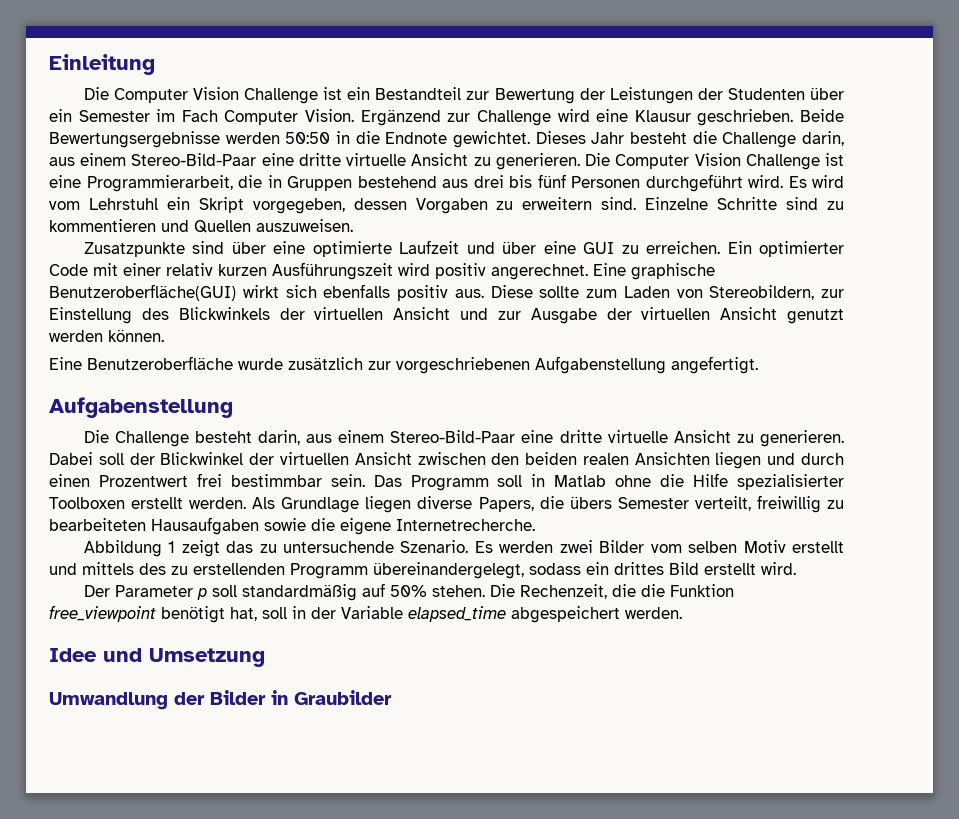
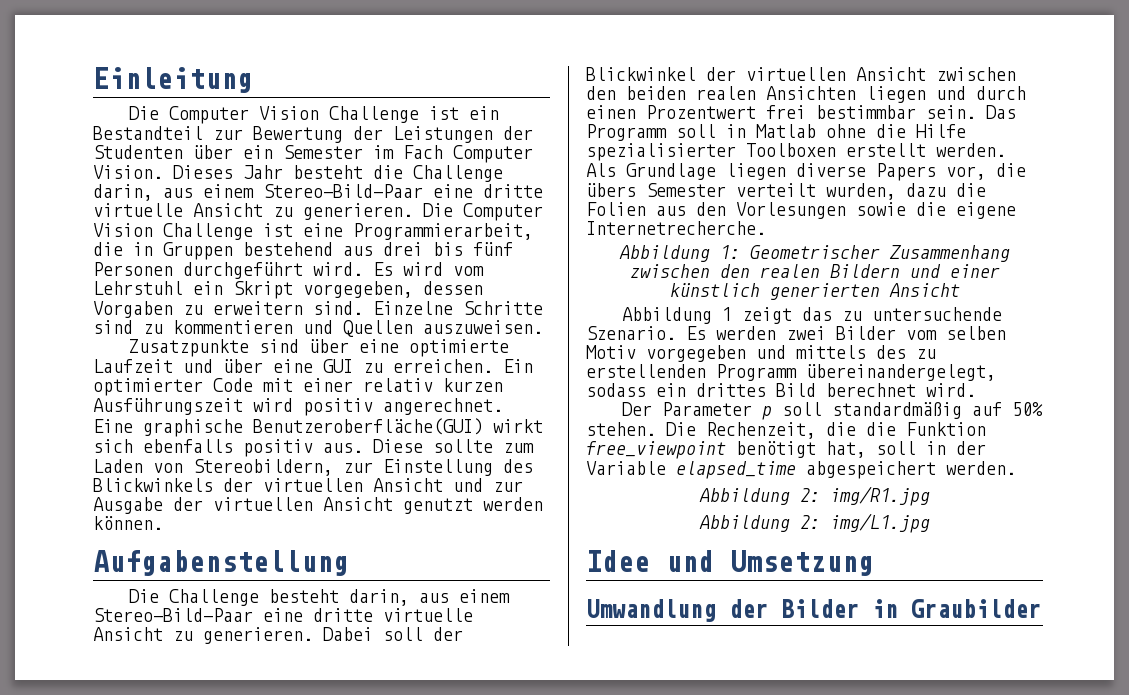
[360,109,845,126] [49,131,530,148] Ergänzend zur Challenge wird eine Klausur geschrieben. Beide Bewertungsergebnisse werden 50:50 in die Endnote gewichtet. -> (163, 172) none
[49,356,758,374] // Eine Benutzeroberfläche wurde zusätzlich zur vorgeschriebenen Aufgabenstellung angefertigt. -> (163, 523) none
[478,497,534,512] Papers, -> [876,163,986,181] Papers vor,
[694,495,845,513] [49,517,535,535] verteilt, freiwillig zu bearbeiteten Hausaufgaben sowie die eigene Internetrecherche. -> [736,183,986,200] [586,202,1016,219] [586,221,766,235] [618,245,1010,262] [629,264,1000,278] [669,283,960,300] verteilt wurden, dazu die Folien aus den Vorlesungen sowie die eigene Internetrecherche. // Abbildung 1: Geometrischer Zusammenhang zwischen den realen Bildern und einer künstlich generierten Ansicht
[792,541,845,553] erstellt -> [646,345,746,362] vorgegeben
[704,563,756,575] erstellt -> [826,383,916,397] berechnet
(682, 613) none -> [698,486,930,506] [698,513,930,533] // Abbildung 2: img/R1.jpg // Abbildung 2: img/L1.jpg

